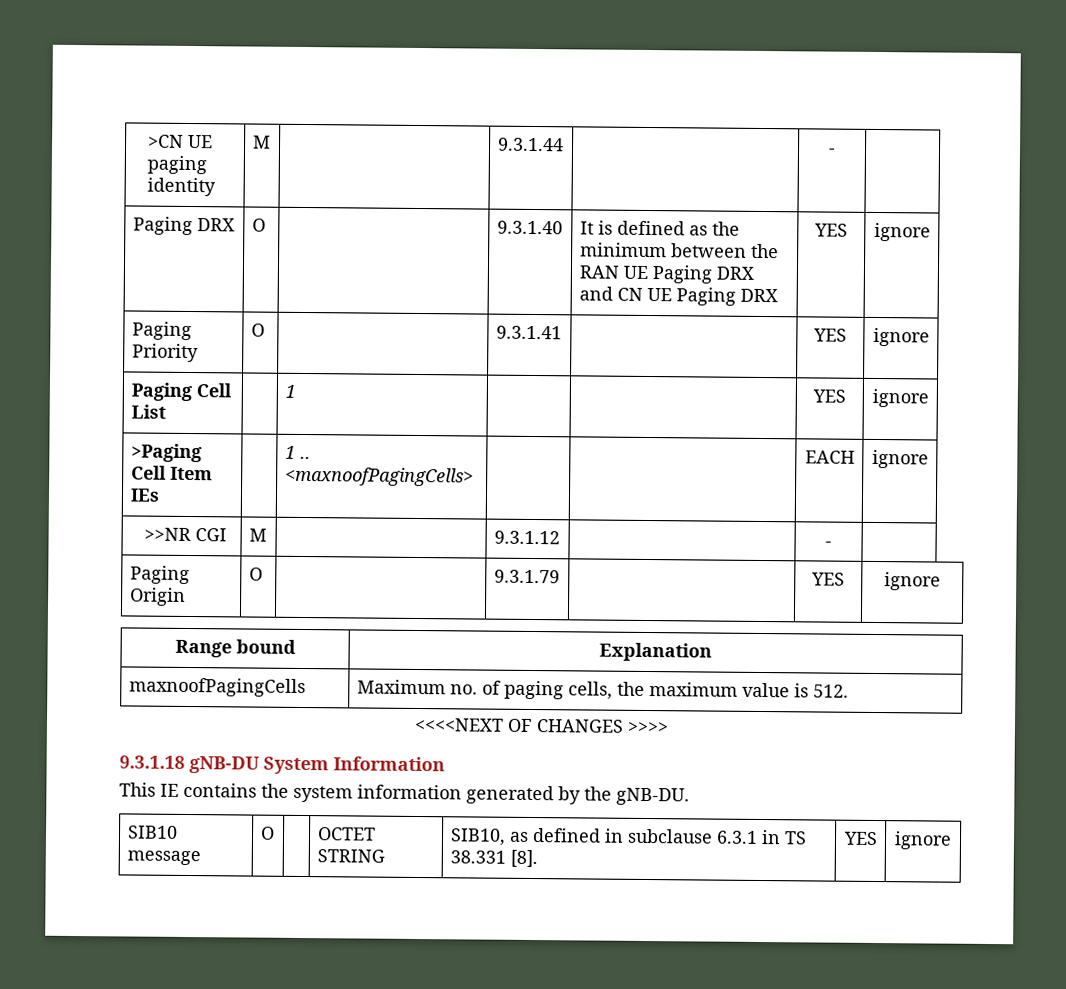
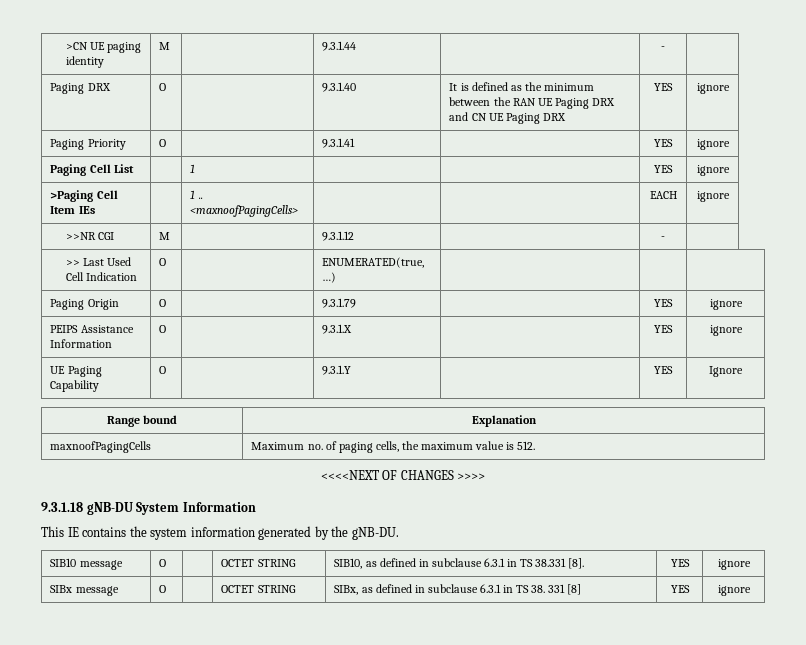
(832, 544) none -> [65,257,131,266] [65,272,137,281] [159,258,167,266] [322,257,425,268] [322,272,337,283] // >> Last Used Cell Indication | O | | ENUMERATED(true, …) | | |
(941, 581) none -> [50,325,134,333] [50,339,113,348] [159,325,167,333] [322,324,353,334] [654,325,673,333] [709,325,743,336] [50,366,102,377] [50,380,100,392] [159,366,167,374] [322,365,352,375] [654,366,673,374] [709,366,743,377] // PEIPS Assistance Information | O | | 9.3.1.X | | YES | ignore // UE Paging Capability | O | | 9.3.1.Y | | YES | Ignore
(952, 840) none -> [50,585,119,596] [159,585,167,593] [221,585,296,593] [334,584,582,595] [670,585,690,593] [717,585,751,596] // SIBx message | O | | OCTET STRING | SIBx, as defined in subclause 6.3.1 in TS 38. 331 [8] | YES | ignore

